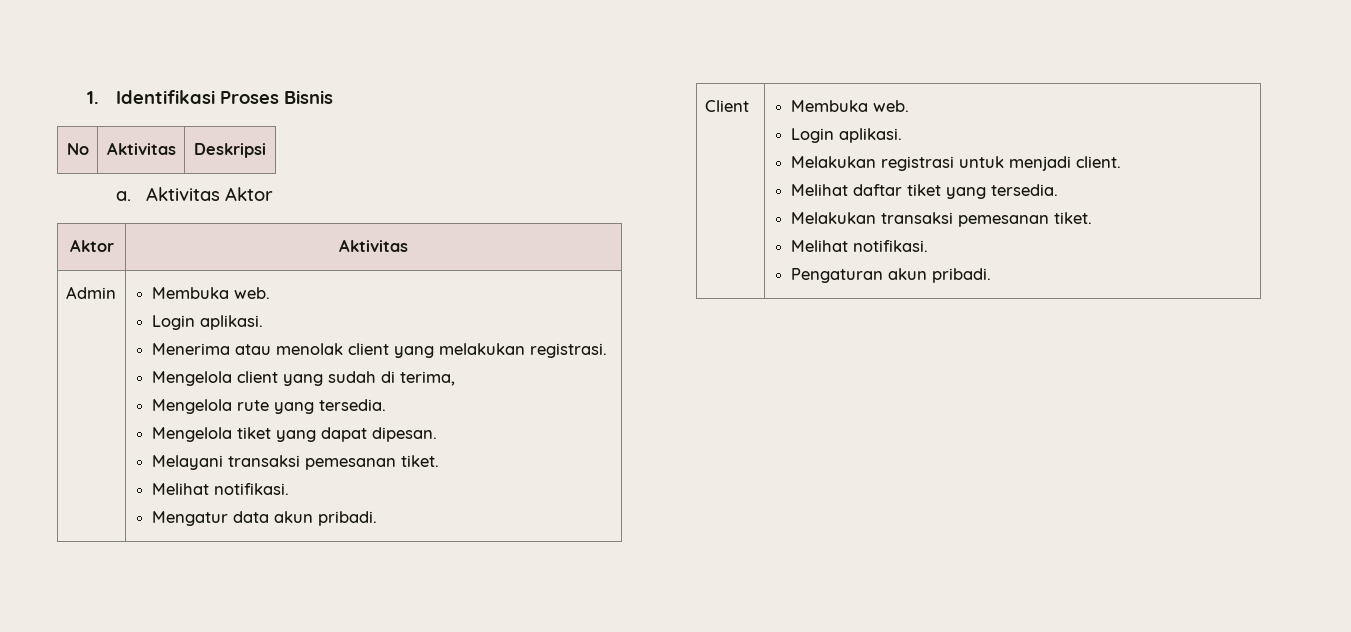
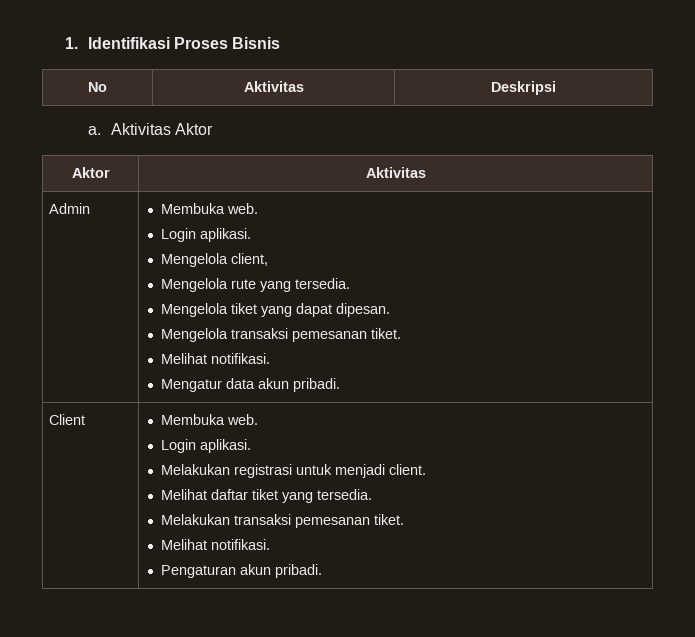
[151,343,607,358] [151,371,455,386] Menerima atau menolak client yang melakukan registrasi. // Mengelola client yang sudah di terima, -> [161,253,269,267] Mengelola client,
[151,455,223,470] Melayani -> [161,328,229,342] Mengelola

